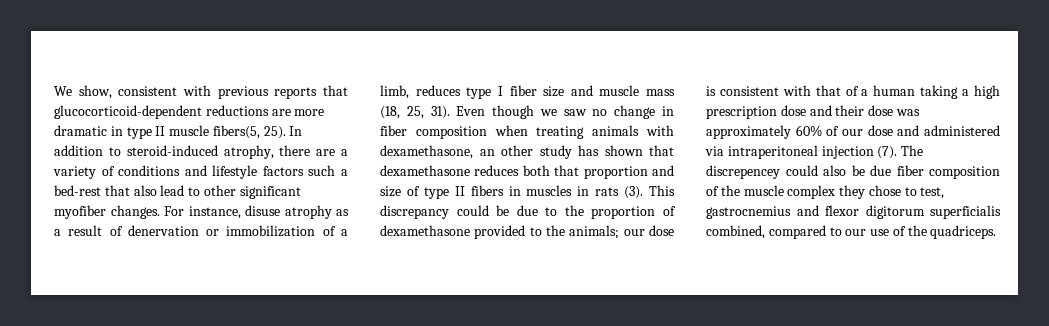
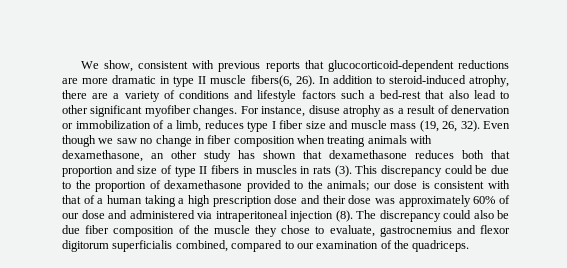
[212,125,286,139] fibers(5, 25). -> [250,75,315,87] fibers(6, 26).
[380,106,450,119] (18, 25, 31). -> [419,120,480,132] (19, 26, 32).
[877,145,924,159] [706,165,780,179] (7). The discrepencey -> [335,210,441,222] (8). The discrepancy
[787,185,836,199] complex -> (250, 229) none
[920,187,945,199] test, -> [329,225,375,237] evaluate,
[870,229,890,236] use -> [316,241,379,249] examination

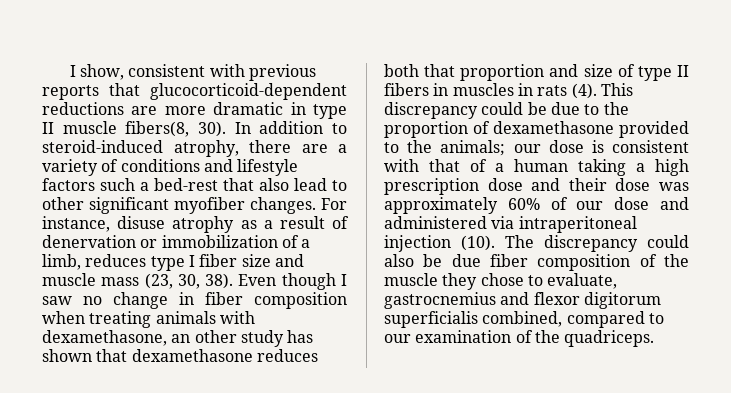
[80,61,99,69] We -> [69,65,76,77] I
[250,75,315,87] fibers(6, 26). -> [125,121,227,137] fibers(8, 30).
[419,120,480,132] (19, 26, 32). -> [144,273,234,289] (23, 30, 38).
[98,138,114,144] we -> [340,274,347,286] I
[334,165,352,177] (3). -> [571,83,597,99] (4).
[335,210,353,222] (8). -> [461,235,495,251] (10).

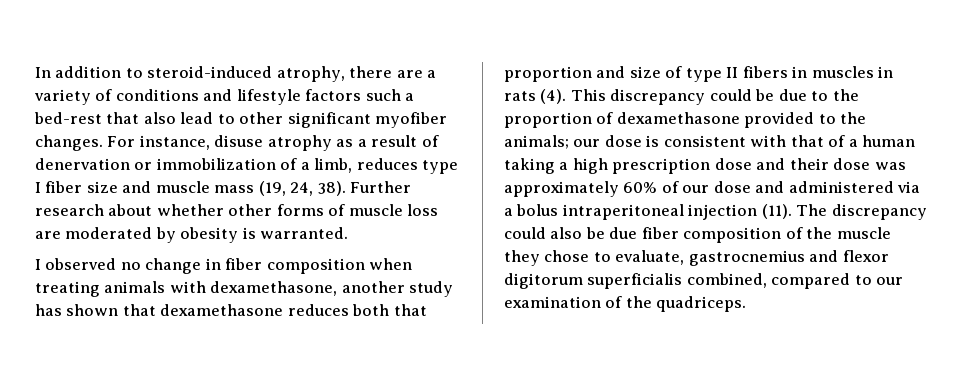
[69,64,316,81] [42,83,347,100] [42,102,347,119] [42,121,227,137] I show, consistent with previous reports that glucocorticoid-dependent reductions are more dramatic in type II muscle fibers(8, 30). -> (35, 72) none
[144,273,347,290] [42,296,72,305] (23, 30, 38). Even though I saw -> [258,181,412,196] [35,204,439,216] [35,227,349,243] [35,258,117,270] (19, 24, 38). Further research about whether other forms of muscle loss are moderated by obesity is warranted. // I observed
[171,330,237,343] an other -> [341,281,405,293] another
(515, 222) none -> [504,204,559,216] a bolus
[461,235,495,251] (10). -> [761,204,792,219] (11).

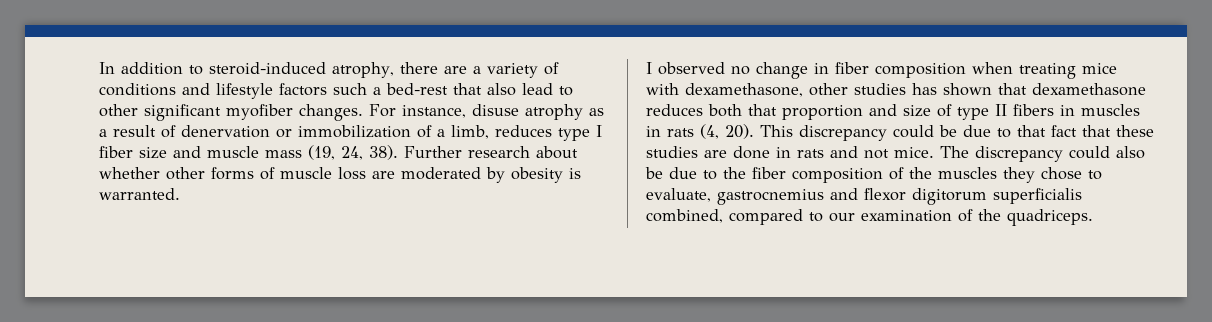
[104,281,166,293] animals -> [1082,63,1117,74] mice
[341,281,454,297] another study -> [809,83,906,96] other studies
[540,89,567,104] (4). -> [700,124,754,139] (4, 20).
[832,89,859,101] [504,112,867,128] [504,135,916,149] [504,158,906,174] [504,181,921,197] [504,204,792,220] the proportion of dexamethasone provided to the animals; our dose is consistent with that of a human taking a high prescription dose and their dose was approximately 60% of our dose and administered via a bolus intraperitoneal injection (11). -> [1017,125,1154,137] [646,146,934,159] that fact that these studies are done in rats and not mice.
(638, 233) none -> [703,167,746,180] to the
[836,227,891,239] muscle -> [938,167,997,179] muscles

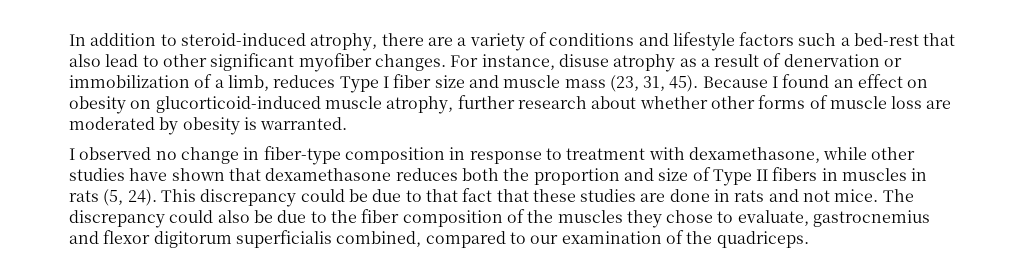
[558,128,590,141] type -> [339,76,379,93] Type
[308,145,462,160] (19, 24, 38). Further -> [609,74,929,92] [69,95,515,114] (23, 31, 45). Because I found an effect on obesity on glucorticoid-induced muscle atrophy, further
[835,62,1117,79] fiber composition when treating mice -> [263,146,646,165] fiber-type composition in response to treatment
(803, 90) none -> [823,147,868,160] while
[912,83,937,95] has -> [129,168,168,181] have
[748,104,777,116] that -> [503,168,530,181] the
[957,107,989,120] type -> [712,169,752,186] Type
[700,124,754,139] (4, 20). -> [103,189,157,206] (5, 24).

